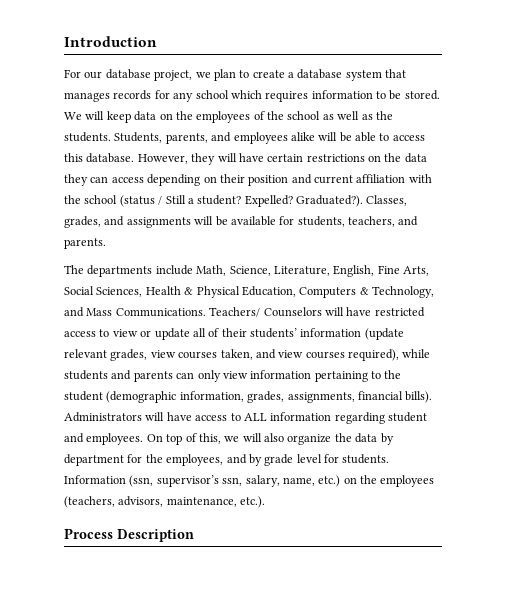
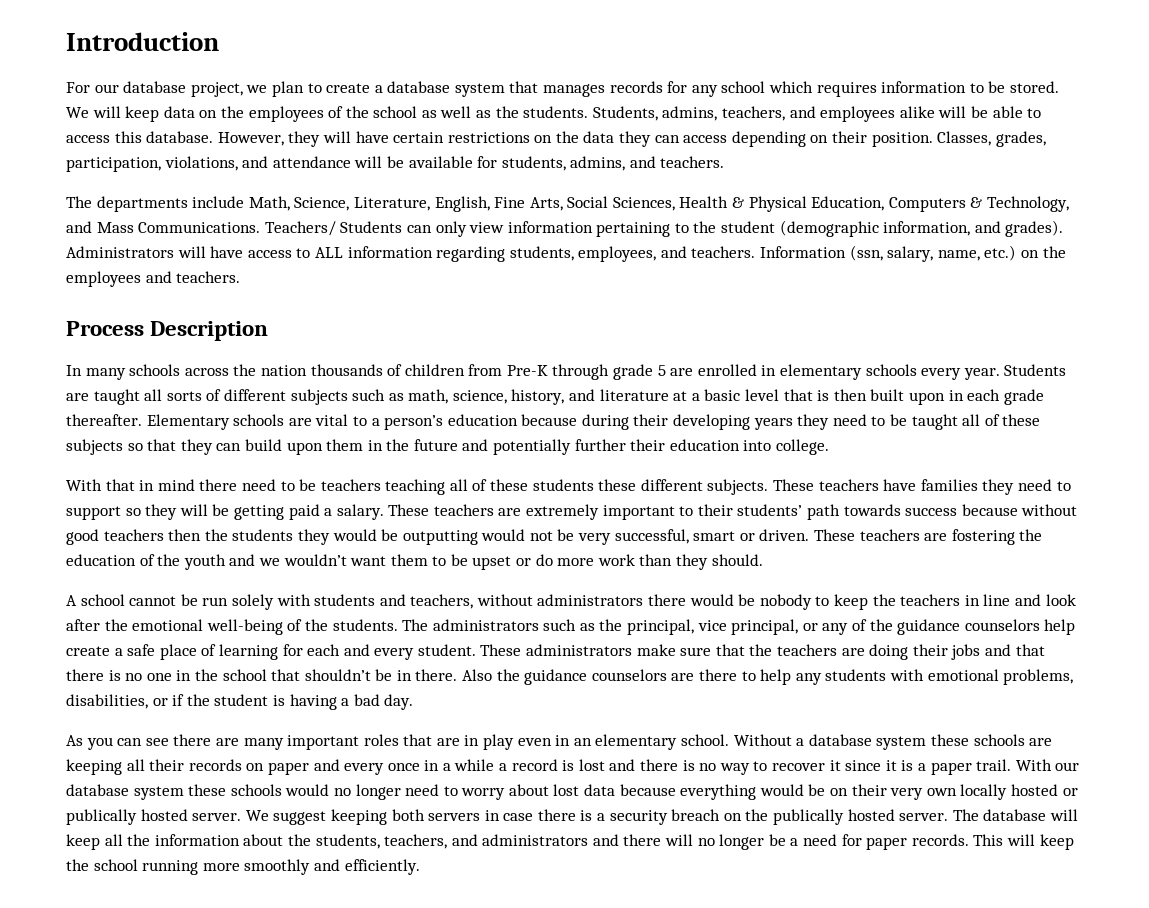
[165,133,208,144] parents, -> [662,106,786,121] admins, teachers,
[248,174,432,186] [64,195,408,207] [64,216,191,228] position and current affiliation with the school (status / Still a student? Expelled? Graduated?). Classes, grades, and assignments -> [871,131,1046,147] [66,156,351,172] position. Classes, grades, participation, violations, and attendance
[348,216,419,227] [64,238,106,249] teachers, and parents. -> [570,156,725,171] admins, and teachers.
[263,307,425,317] [64,328,404,340] [64,349,431,361] [64,370,173,382] Counselors will have restricted access to view or update all of their students’ information (update relevant grades, view courses taken, and view courses required), while students and parents -> [340,221,403,233] Students
[247,391,433,403] grades, assignments, financial bills). -> [974,220,1064,237] and grades).
[388,412,427,422] [64,433,394,445] [64,454,390,466] [64,475,243,487] student and employees. On top of this, we will also organize the data by department for the employees, and by grade level for students. Information (ssn, supervisor’s ssn, -> [509,245,883,262] students, employees, and teachers. Information (ssn,
[64,496,266,508] [64,528,194,542] (teachers, advisors, maintenance, etc.). // Process Description -> [145,271,241,283] [66,321,269,341] [66,364,1067,380] [66,389,1044,405] [66,414,1041,430] [66,439,830,455] [66,479,1071,495] [66,504,1078,520] [66,529,1043,545] [66,554,763,570] [66,594,1076,610] [66,619,1076,635] [66,644,1045,660] [66,669,1074,685] [66,694,414,710] [66,734,1053,750] [66,759,1080,775] [66,784,1078,800] [66,809,1078,825] [66,834,1074,850] [66,859,420,875] and teachers. // Process Description // In many schools across the nation thousands of children from Pre-K through grade 5 are enrolled in elementary schools every year. Students are taught all sorts of different subjects such as math, science, history, and literature at a basic level that is then built upon in each grade thereafter. Elementary schools are vital to a person’s education because during their developing years they need to be taught all of these subjects so that they can build upon them in the future and potentially further their education into college. // With that in mind there need to be teachers teaching all of these students these different subjects. These teachers have families they need to support so they will be getting paid a salary. These teachers are extremely important to their students’ path towards success because without good teachers then the students they would be outputting would not be very successful, smart or driven. These teachers are fostering the education of the youth and we wouldn’t want them to be upset or do more work than they should. // A school cannot be run solely with students and teachers, without administrators there would be nobody to keep the teachers in line and look after the emotional well-being of the students. The administrators such as the principal, vice principal, or any of the guidance counselors help create a safe place of learning for each and every student. These administrators make sure that the teachers are doing their jobs and that there is no one in the school that shouldn’t be in there. Also the guidance counselors are there to help any students with emotional problems, disabilities, or if the student is having a bad day. // As you can see there are many important roles that are in play even in an elementary school. Without a database system these schools are keeping all their records on paper and every once in a while a record is lost and there is no way to recover it since it is a paper trail. With our database system these schools would no longer need to worry about lost data because everything would be on their very own locally hosted or publically hosted server. We suggest keeping both servers in case there is a security breach on the publically hosted server. The database will keep all the information about the students, teachers, and administrators and there will no longer be a need for paper records. This will keep the school running more smoothly and efficiently.

